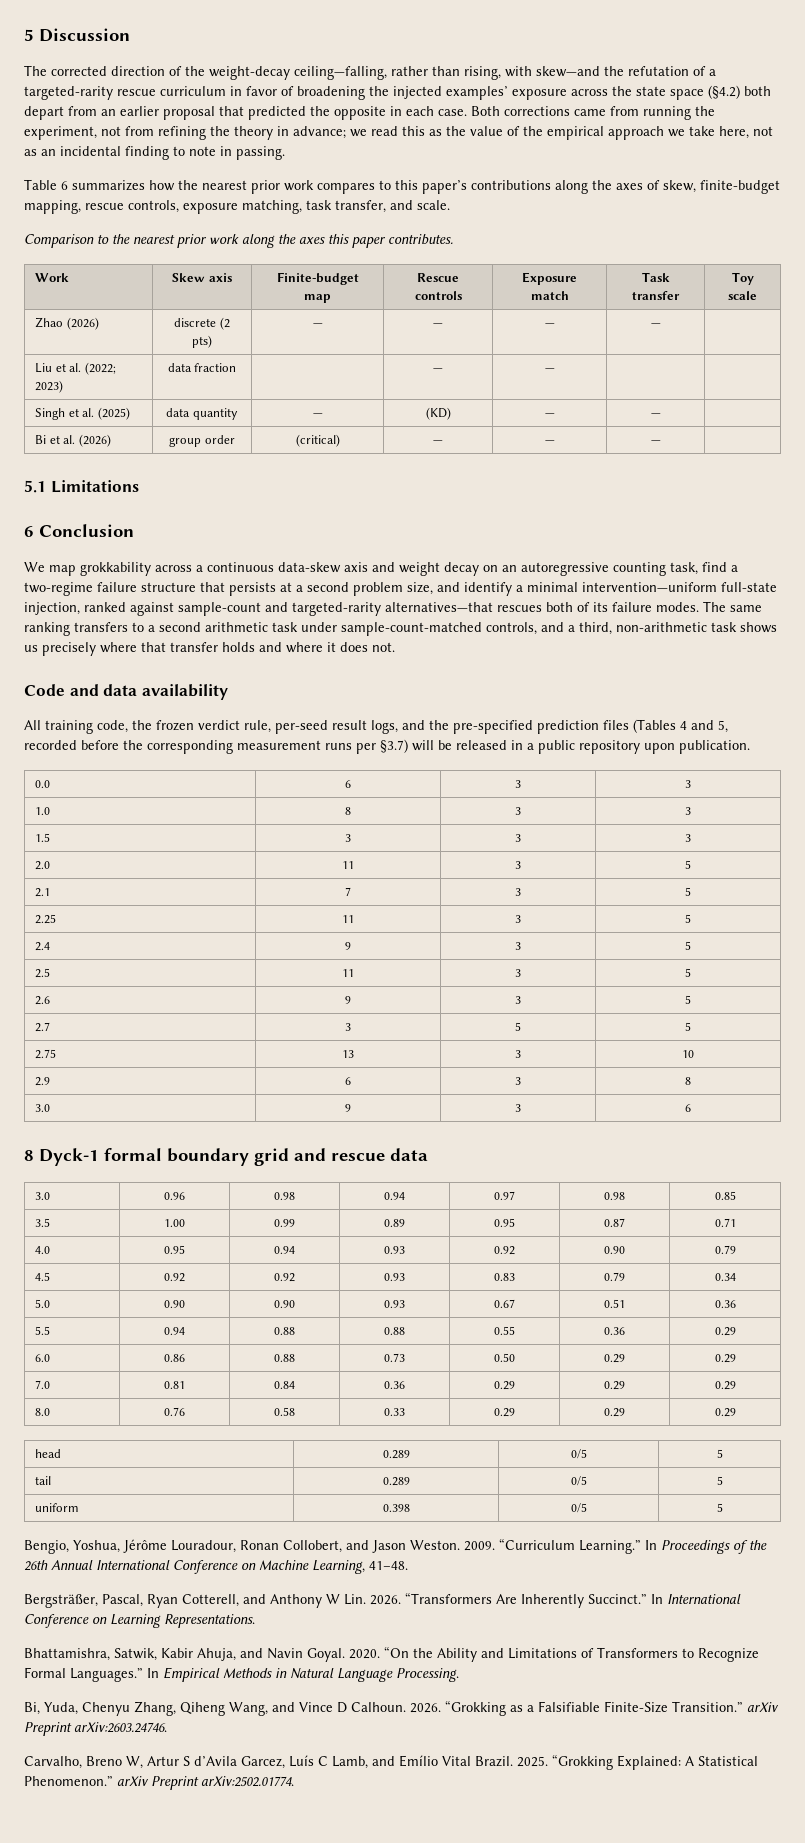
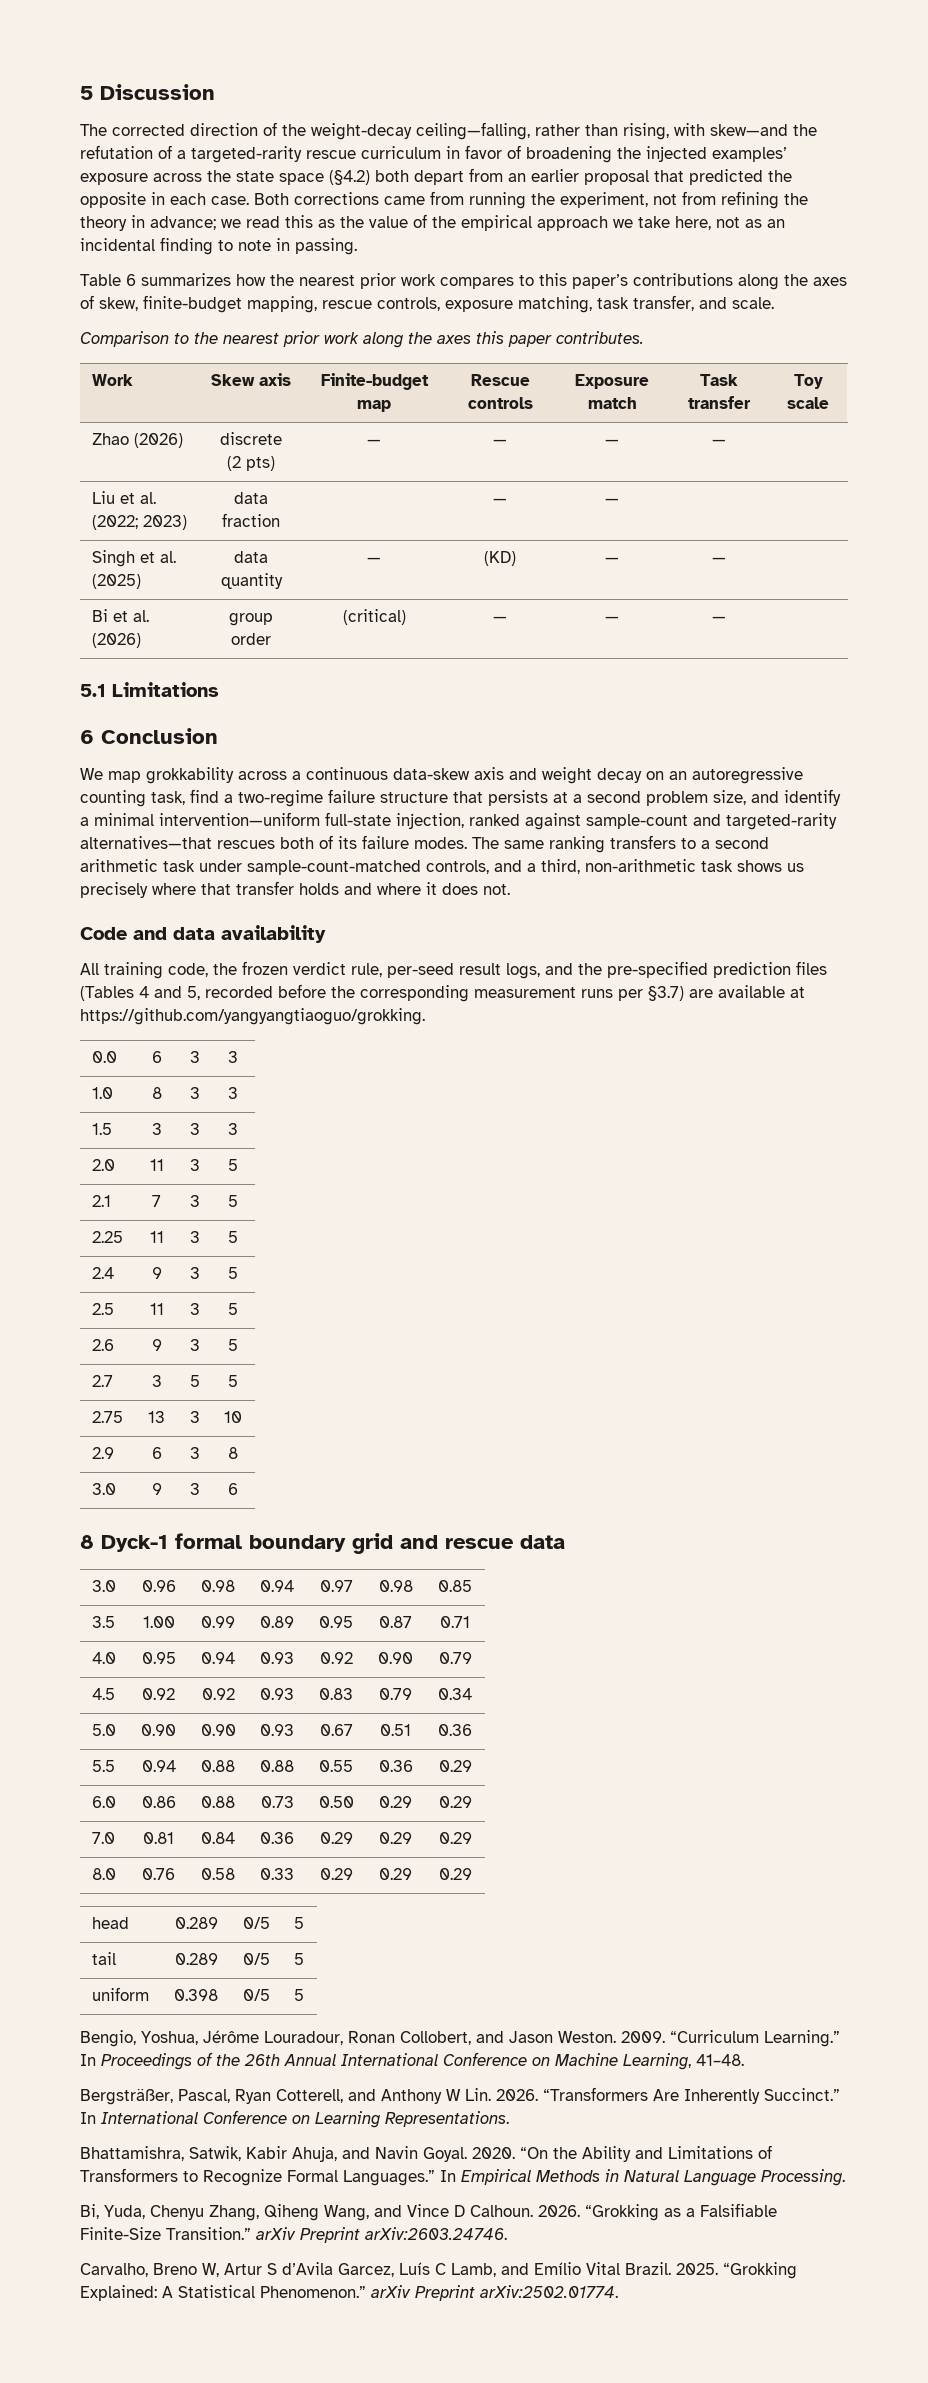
[412,740,750,754] will be released in a public repository upon publication. -> [689,985,805,998] [80,1008,425,1025] are available at https://github.com/yangyangtiaoguo/grokking.

